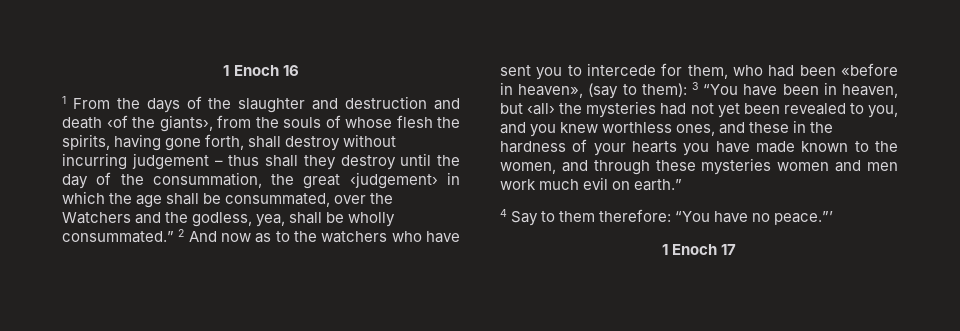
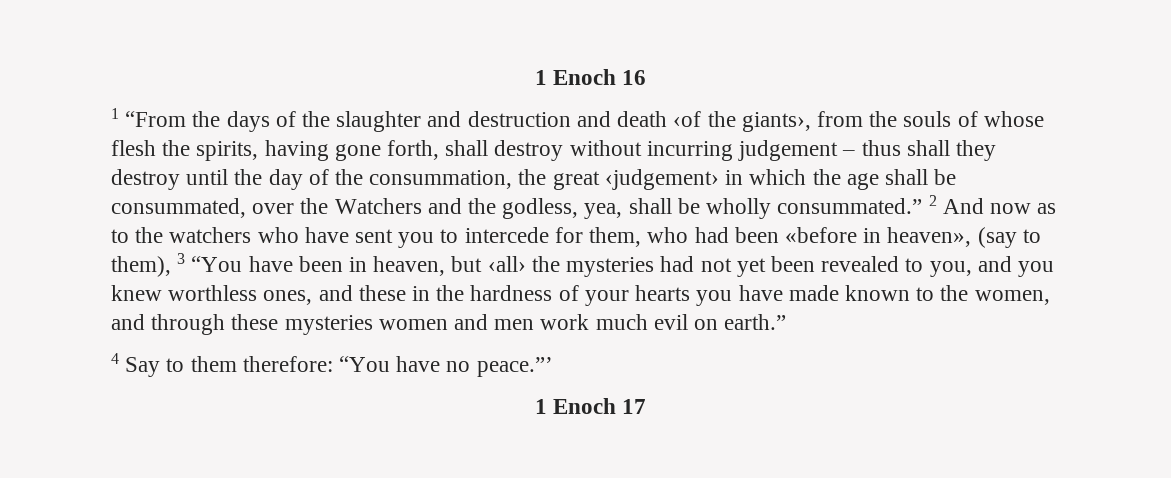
[72,98,110,109] From -> [125,111,187,127] “From
[641,83,687,97] them): -> [111,256,171,277] them),

